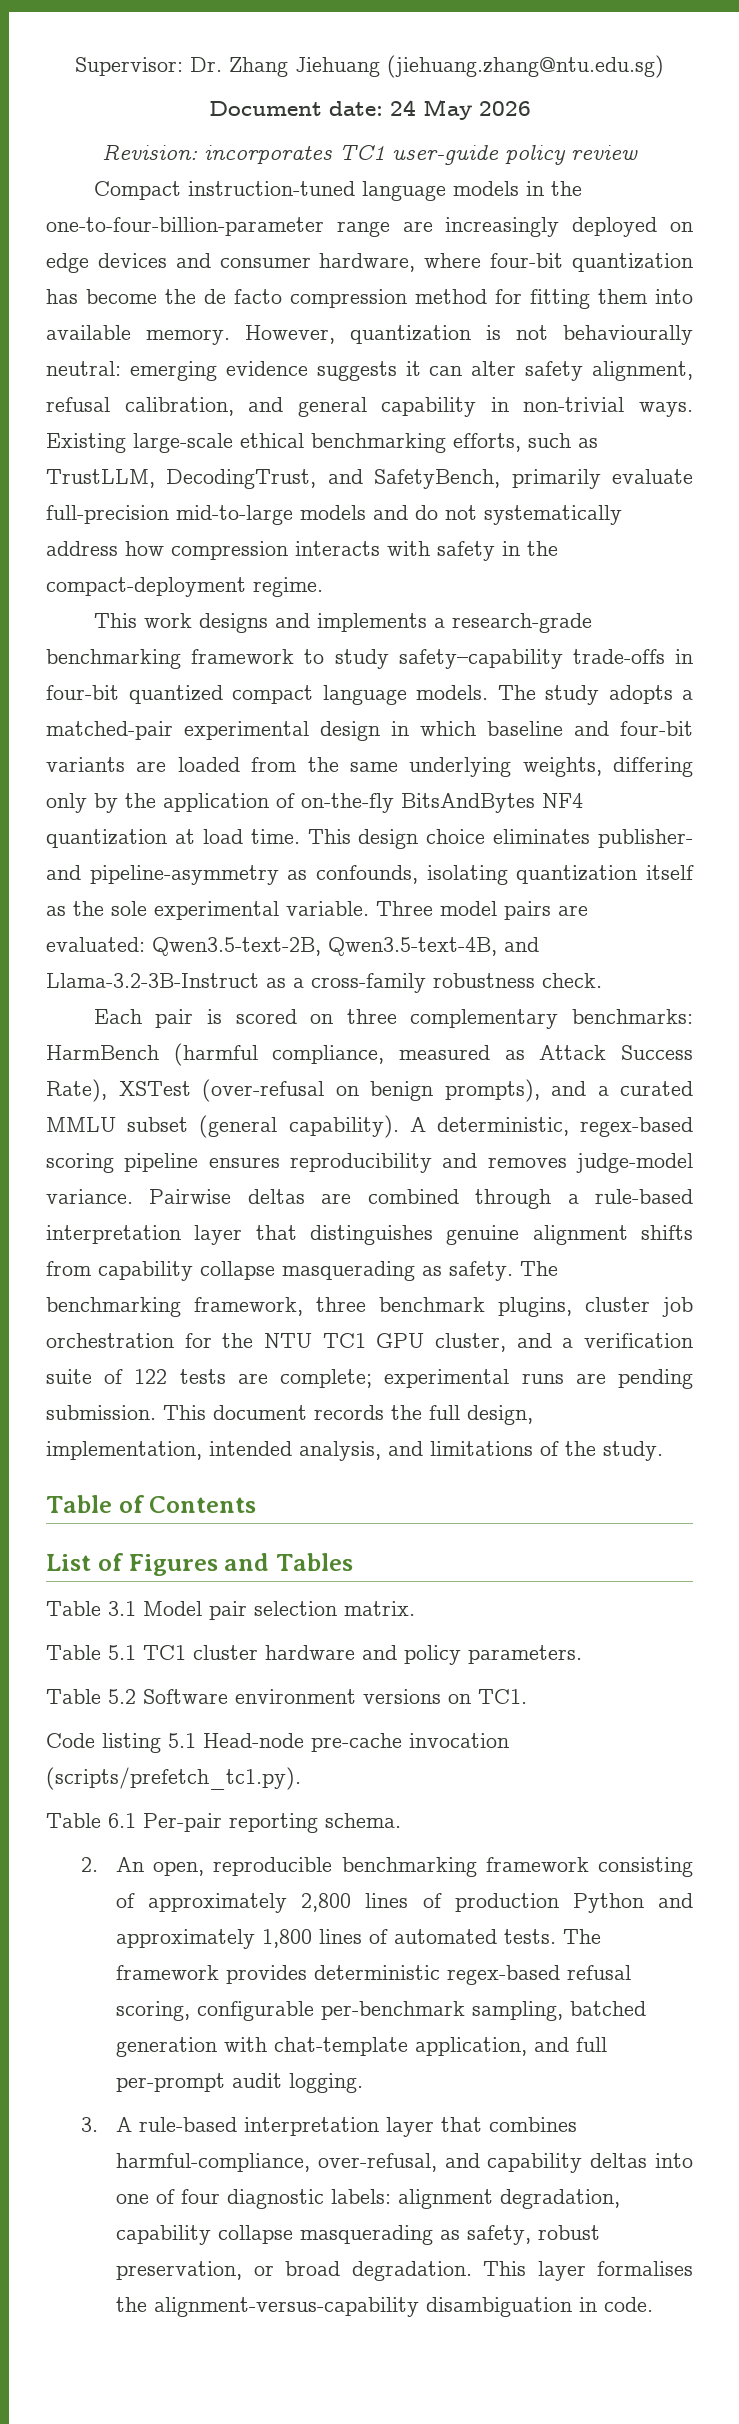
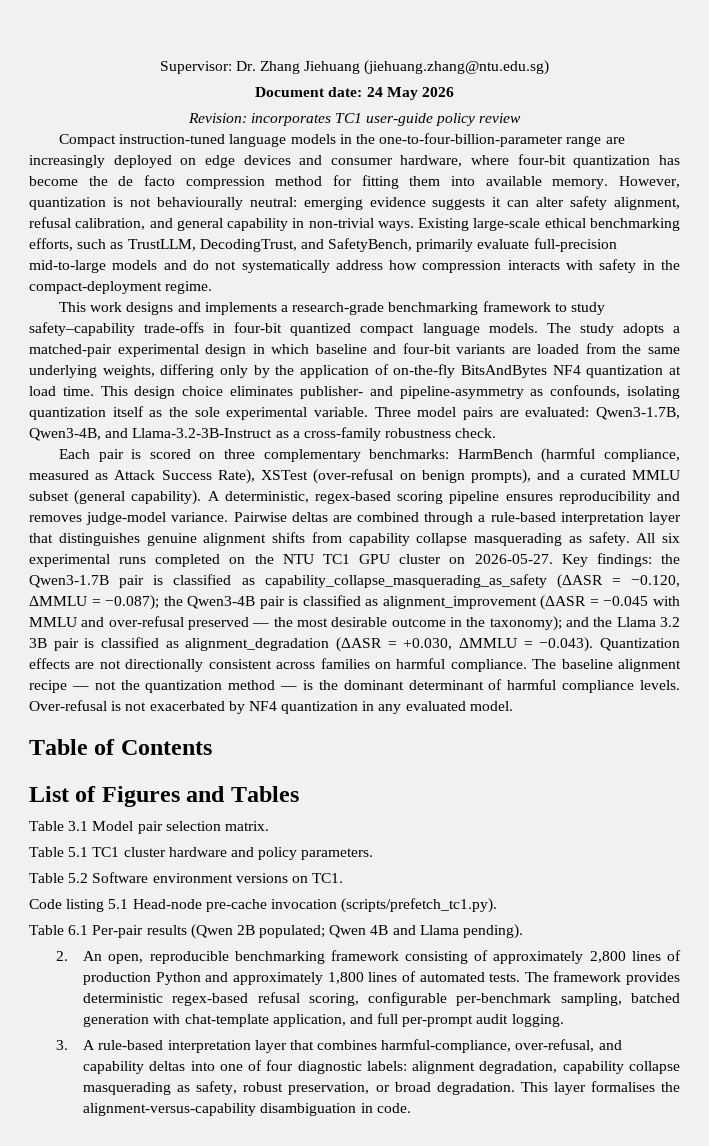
[152,937,497,956] Qwen3.5-text-2B, Qwen3.5-text-4B, -> [596,407,680,420] [29,428,101,441] Qwen3-1.7B, Qwen3-4B,
[520,1261,558,1276] [46,1297,693,1317] [46,1333,693,1352] [46,1369,693,1389] [46,1405,533,1425] [46,1441,663,1461] The benchmarking framework, three benchmark plugins, cluster job orchestration for the NTU TC1 GPU cluster, and a verification suite of 122 tests are complete; experimental runs are pending submission. This document records the full design, implementation, intended analysis, and limitations of the study. -> [636,533,680,543] [29,553,680,567] [29,574,680,589] [29,595,681,610] [29,616,680,631] [29,637,681,652] [29,658,681,672] [29,679,680,693] [29,700,513,714] All six experimental runs completed on the NTU TC1 GPU cluster on 2026-05-27. Key findings: the Qwen3-1.7B pair is classified as capability_collapse_masquerading_as_safety (ΔASR = −0.120, ΔMMLU = −0.087); the Qwen3-4B pair is classified as alignment_improvement (ΔASR = −0.045 with MMLU and over-refusal preserved — the most desirable outcome in the taxonomy); and the Llama 3.2 3B pair is classified as alignment_degradation (ΔASR = +0.030, ΔMMLU = −0.043). Quantization effects are not directionally consistent across families on harmful compliance. The baseline alignment recipe — not the quantization method — is the dominant determinant of harmful compliance levels. Over-refusal is not exacerbated by NF4 quantization in any evaluated model.
[229,1813,401,1833] reporting schema. -> [146,924,524,939] results (Qwen 2B populated; Qwen 4B and Llama pending).

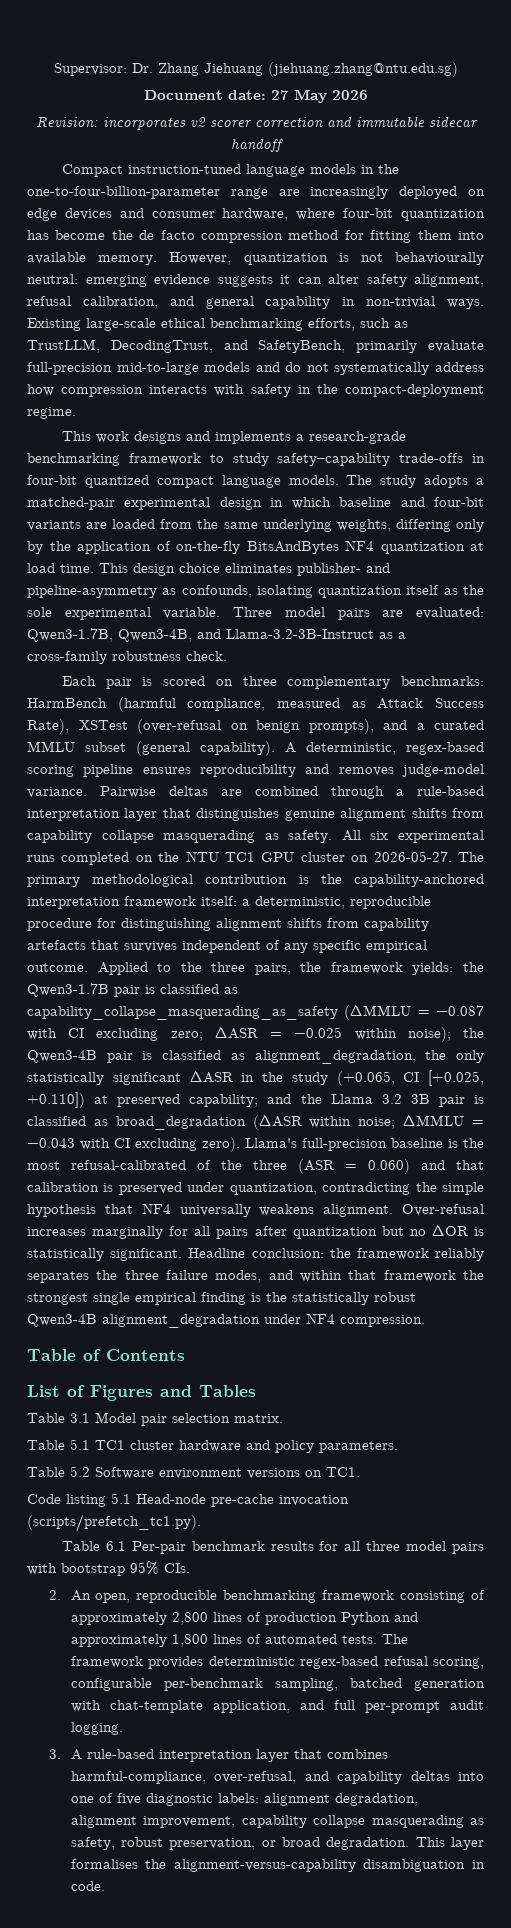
[366,87,383,97] 24 -> [270,90,289,100] 27
[334,113,522,126] TC1 user-guide policy review -> [189,116,478,128] [230,138,283,152] v2 scorer correction and immutable sidecar handoff
[561,553,652,567] Key findings: -> [457,852,484,862] [27,874,484,887] [27,896,431,909] [27,918,429,931] [27,940,427,953] [27,962,454,975] The primary methodological contribution is the capability-anchored interpretation framework itself: a deterministic, reproducible procedure for distinguishing alignment shifts from capability artefacts that survives independent of any specific empirical outcome. Applied to the three pairs, the framework yields:
[556,574,680,589] [29,595,160,610] (ΔASR = −0.120, ΔMMLU = −0.087); -> [344,1004,484,1020] [27,1026,451,1042] (ΔMMLU = −0.087 with CI excluding zero; ΔASR = −0.025 within noise);
[382,595,681,610] [29,616,562,631] alignment_improvement (ΔASR = −0.045 with MMLU and over-refusal preserved — the most desirable outcome in the taxonomy); -> [254,1050,485,1064] [27,1070,484,1086] [27,1092,259,1108] alignment_degradation, the only statistically significant ΔASR in the study (+0.065, CI [+0.025, +0.110]) at preserved capability;
[185,637,681,652] [29,658,681,672] [29,679,680,693] [29,700,513,714] alignment_degradation (ΔASR = +0.030, ΔMMLU = −0.043). Quantization effects are not directionally consistent across families on harmful compliance. The baseline alignment recipe — not the quantization method — is the dominant determinant of harmful compliance levels. Over-refusal is not exacerbated by NF4 quantization in any evaluated model. -> [115,1114,484,1130] [27,1137,484,1152] [27,1159,484,1174] [27,1182,484,1195] [27,1203,484,1217] [27,1224,485,1239] [27,1248,485,1261] [27,1270,484,1283] [27,1292,416,1305] [27,1313,425,1328] broad_degradation (ΔASR within noise; ΔMMLU = −0.043 with CI excluding zero). Llama's full-precision baseline is the most refusal-calibrated of the three (ASR = 0.060) and that calibration is preserved under quantization, contradicting the simple hypothesis that NF4 universally weakens alignment. Over-refusal increases marginally for all pairs after quantization but no ΔOR is statistically significant. Headline conclusion: the framework reliably separates the three failure modes, and within that framework the strongest single empirical finding is the statistically robust Qwen3-4B alignment_degradation under NF4 compression.
[146,924,524,939] results (Qwen 2B populated; Qwen 4B and Llama pending). -> [191,1541,484,1554] [27,1561,190,1576] benchmark results for all three model pairs with bootstrap 95% CIs.
[266,1060,294,1071] four -> [116,1793,141,1805] five
(558, 1067) none -> [70,1815,236,1828] alignment improvement,

